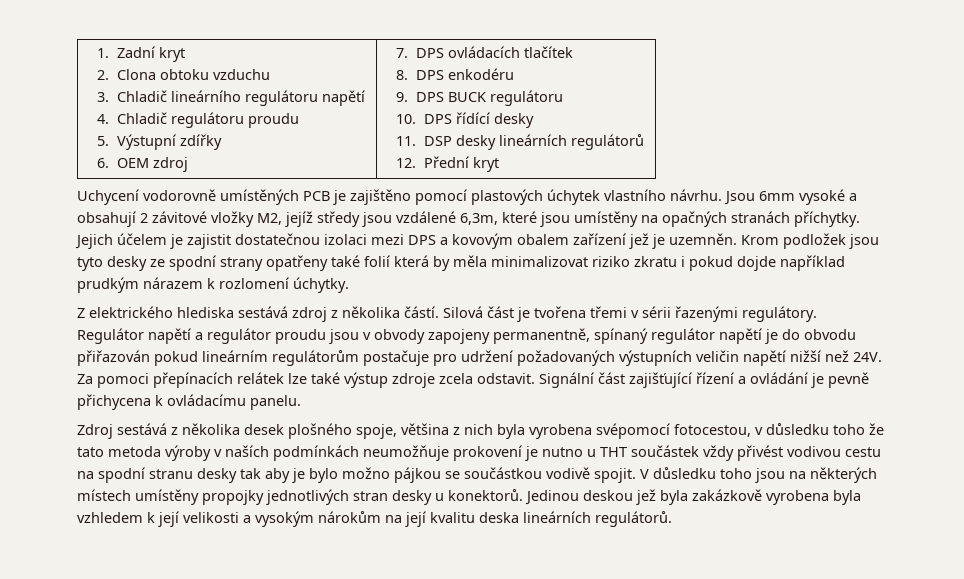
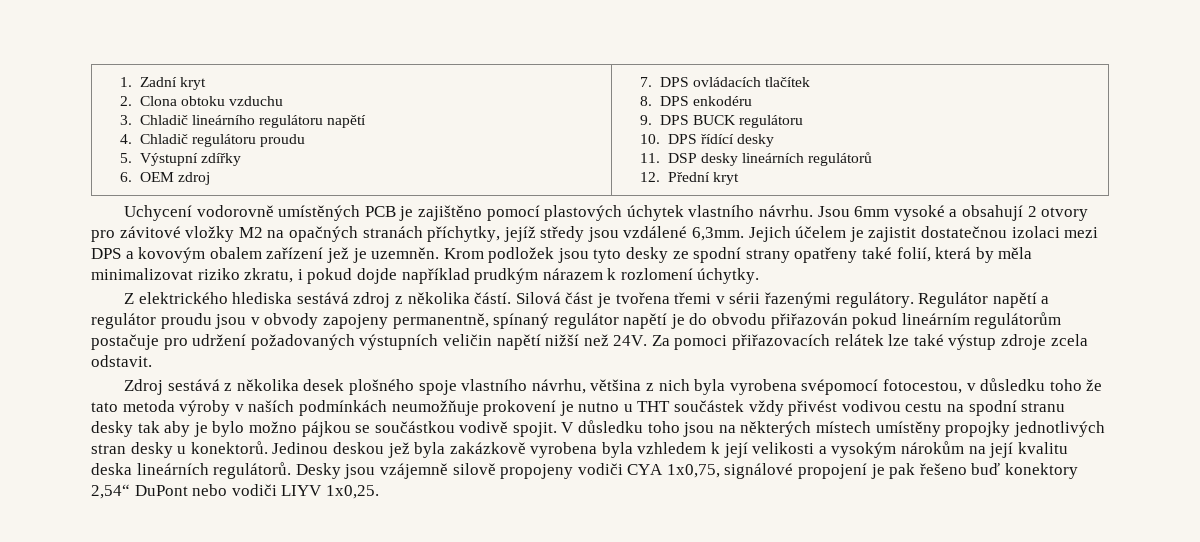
[152,211,860,227] závitové vložky M2, jejíž středy jsou vzdálené 6,3m, které jsou umístěny na opačných stranách příchytky. -> [1041,207,1089,221] [91,226,745,242] otvory pro závitové vložky M2 na opačných stranách příchytky, jejíž středy jsou vzdálené 6,3mm.
[364,255,390,267] folií -> [896,247,931,262] folií,
[634,256,677,267] zkratu -> [244,268,294,283] zkratu,
[153,372,233,388] přepínacích -> [732,334,831,350] přiřazovacích
[539,372,869,388] [77,394,301,410] Signální část zajišťující řízení a ovládání je pevně přichycena k ovládacímu panelu. -> (152, 361) none
[356,424,397,439] spoje, -> [418,379,586,395] spoje vlastního návrhu,
(672, 519) none -> [295,463,1079,479] [91,484,379,499] Desky jsou vzájemně silově propojeny vodiči CYA 1x0,75, signálové propojení je pak řešeno buď konektory 2,54“ DuPont nebo vodiči LIYV 1x0,25.

